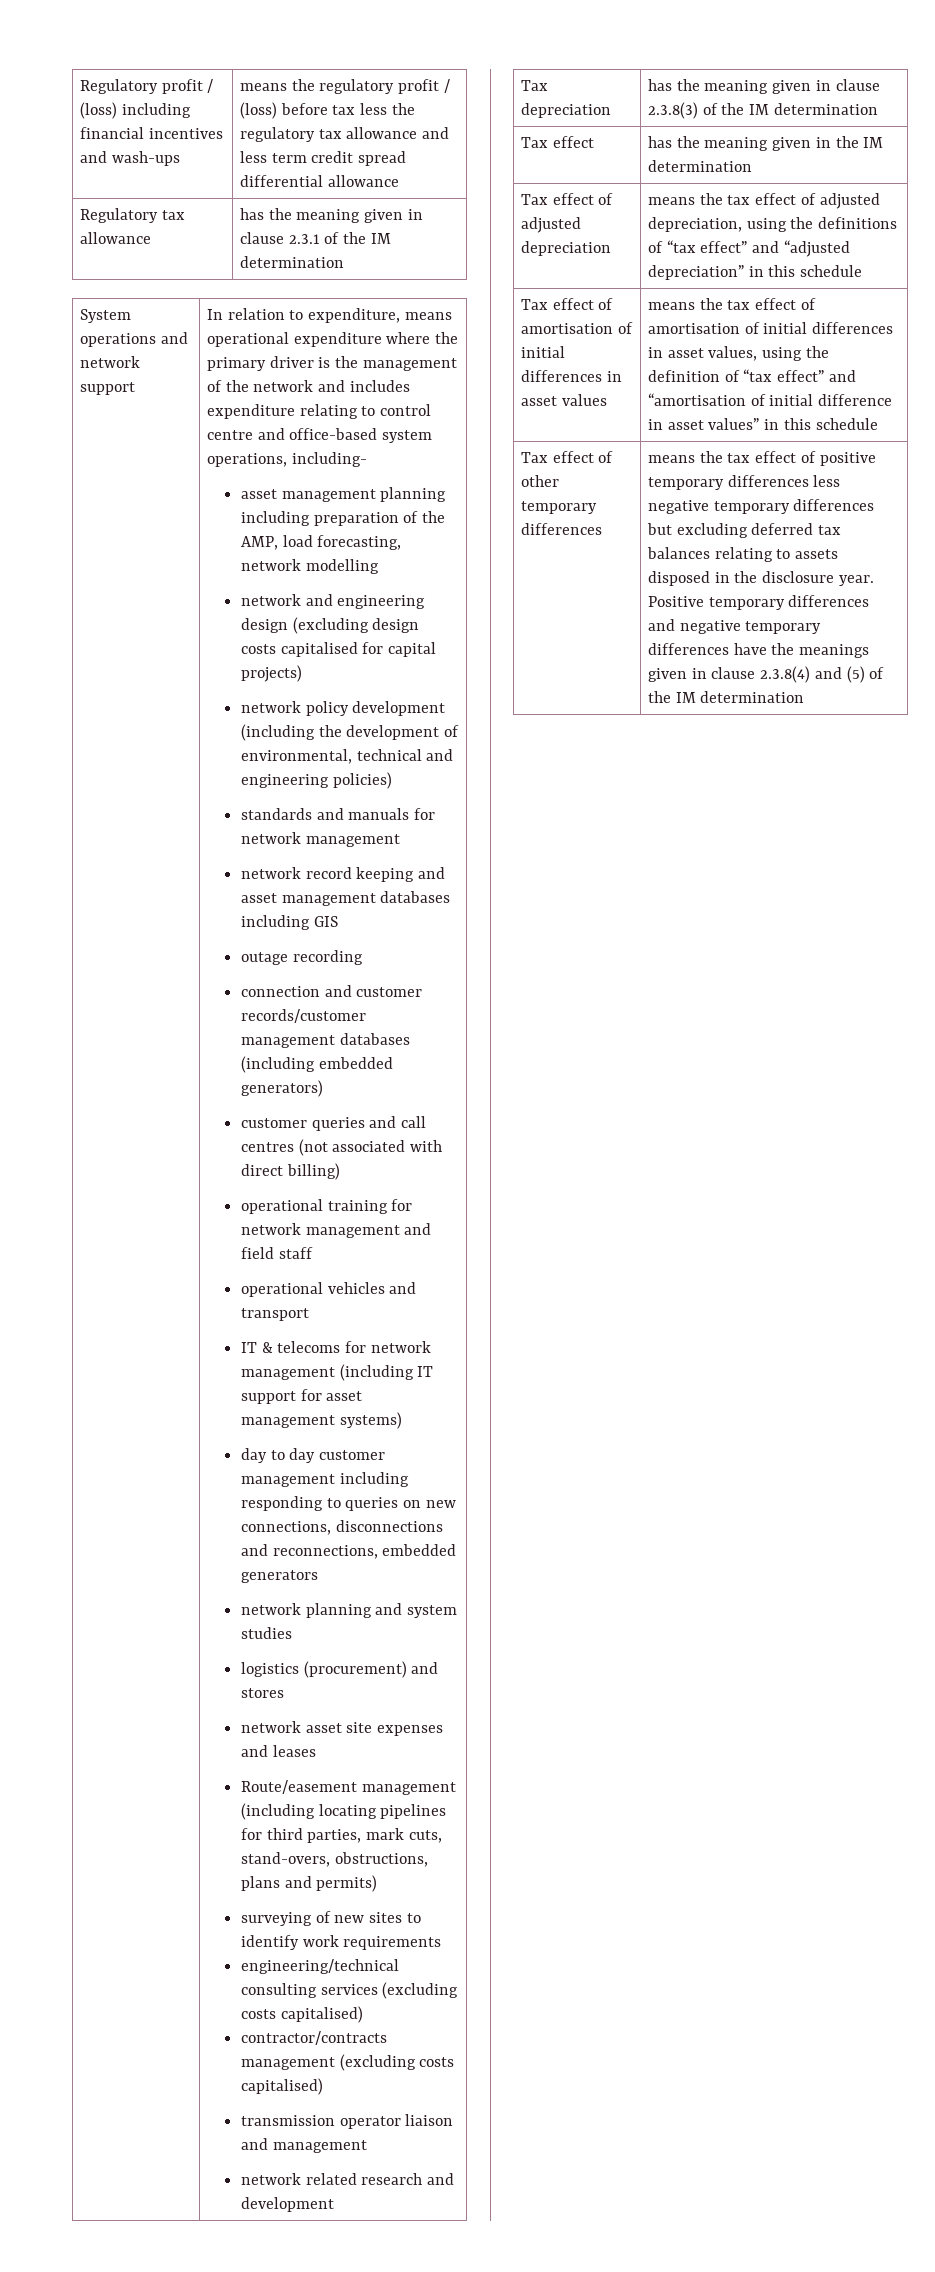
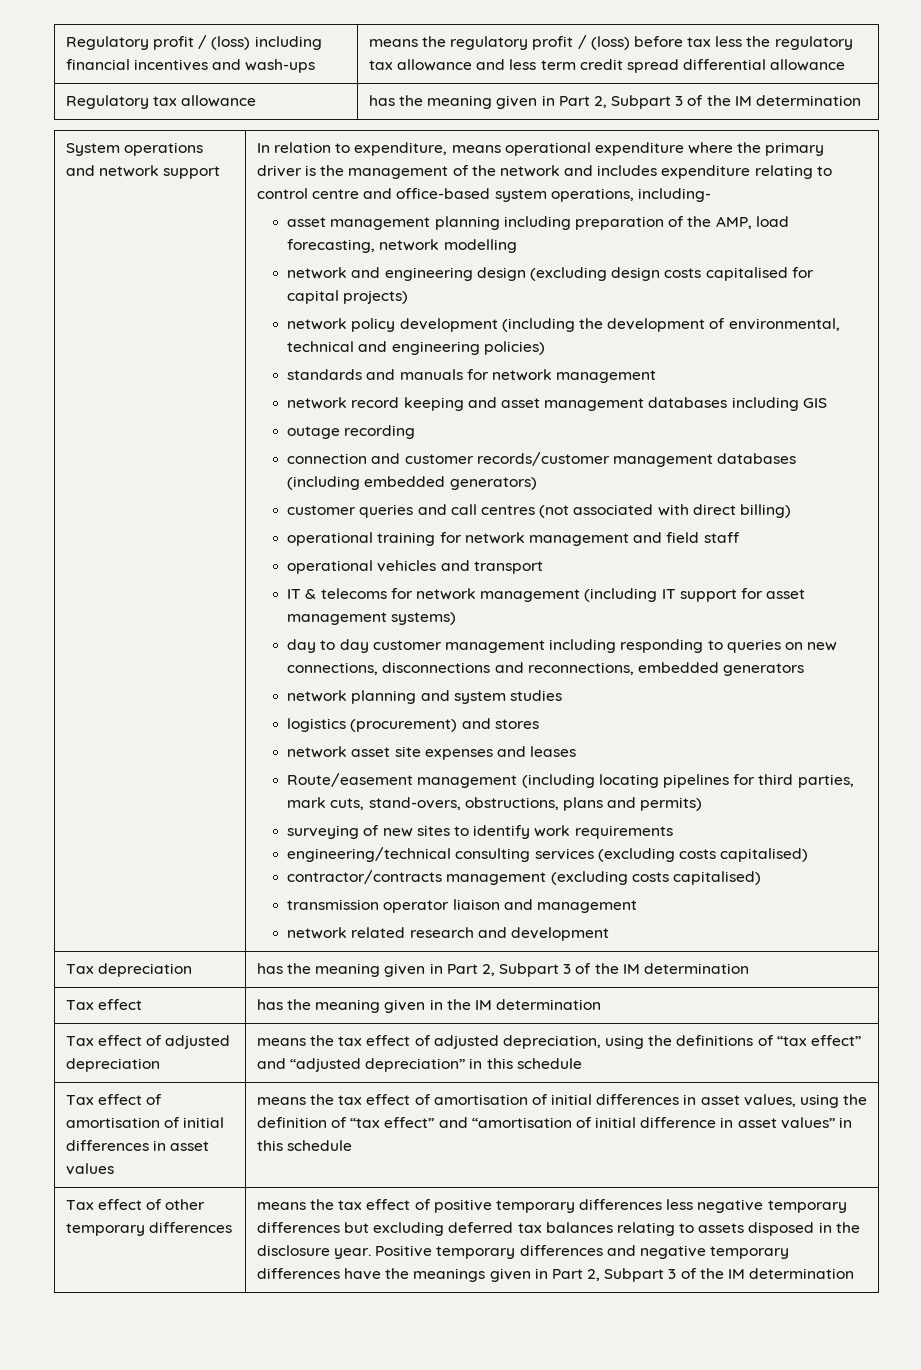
[239,232,320,244] clause 2.3.1 -> [558,95,684,109] Part 2, Subpart 3
[835,79,880,91] [647,102,698,119] clause 2.3.8(3) -> [446,963,572,977] Part 2, Subpart 3
[711,666,865,683] clause 2.3.8(4) and (5) -> [551,1268,677,1282] Part 2, Subpart 3

